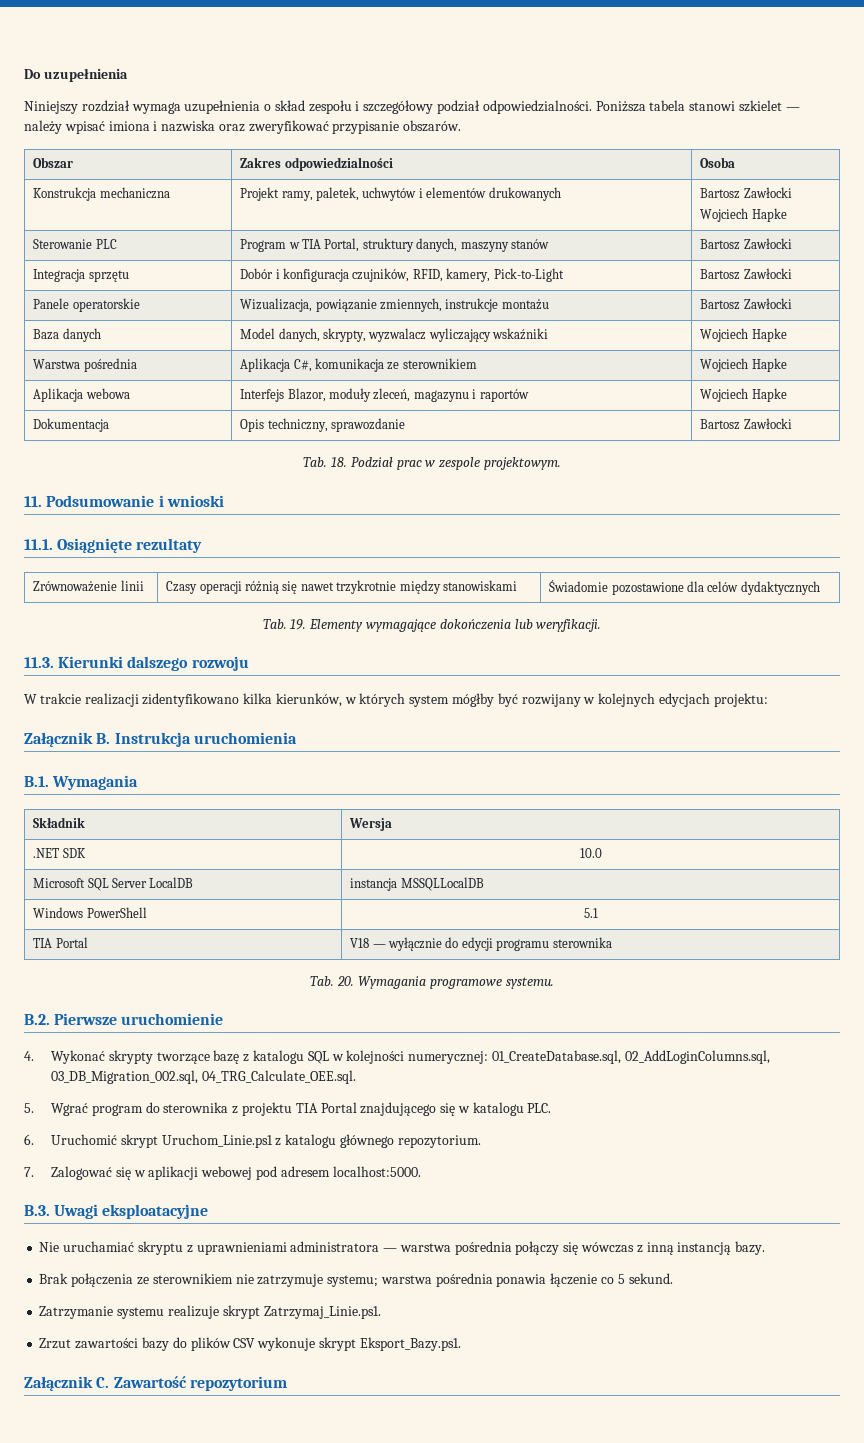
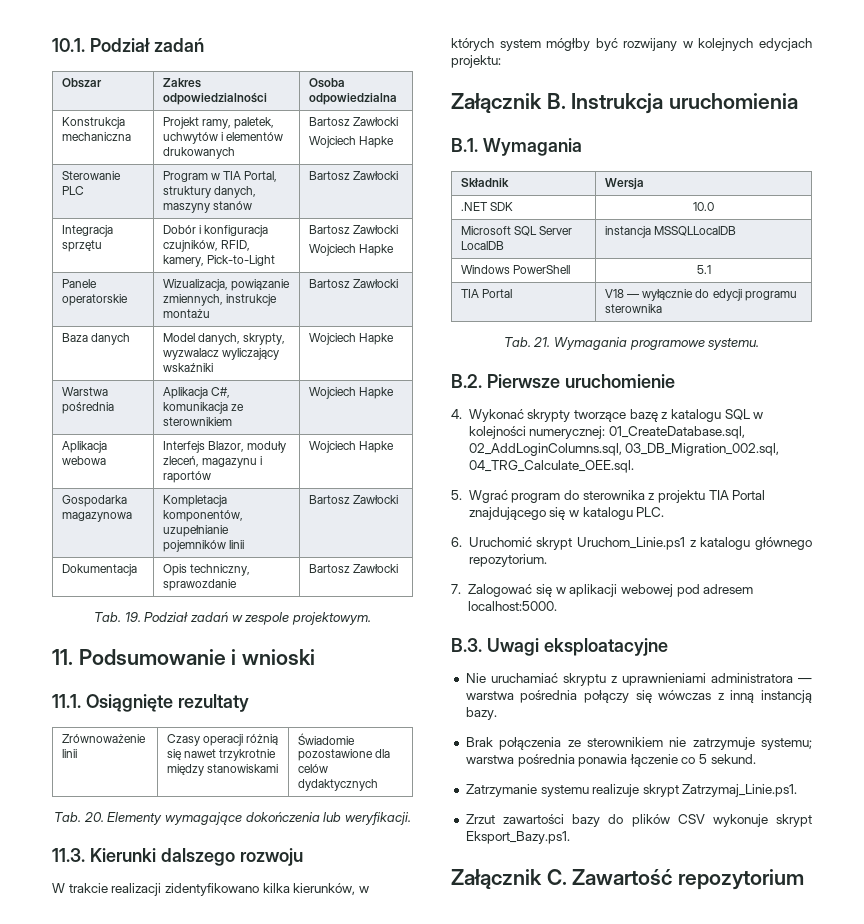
[24,68,128,82] [24,100,800,114] [24,120,462,134] Do uzupełnienia // Niniejszy rozdział wymaga uzupełnienia o skład zespołu i szczegółowy podział odpowiedzialności. Poniższa tabela stanowi szkielet — należy wpisać imiona i nazwiska oraz zweryfikować przypisanie obszarów. -> [52,38,204,52] 10.1. Podział zadań
(736, 162) none -> [308,93,397,105] odpowiedzialna
(792, 273) none -> [308,244,394,256] // Wojciech Hapke
(787, 395) none -> [61,495,127,507] [61,512,132,522] [162,495,227,507] [162,510,243,522] [162,525,229,537] [162,540,244,552] [308,495,398,504] // Gospodarka magazynowa | Kompletacja komponentów, uzupełnianie pojemników linii | Bartosz Zawłocki
[330,457,422,470] 18. Podział prac -> [124,611,228,622] 19. Podział zadań
[290,619,307,630] 19. -> [83,812,104,822] 20.
[337,976,355,986] 20. -> [533,337,551,347] 21.

